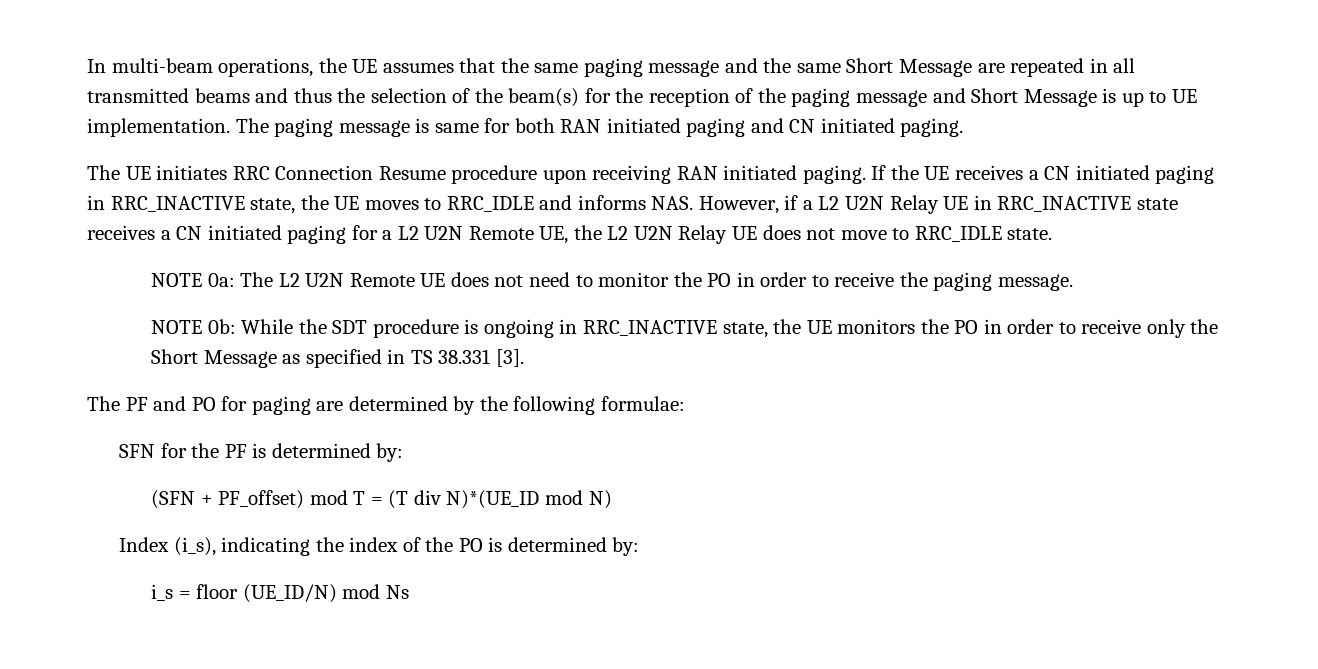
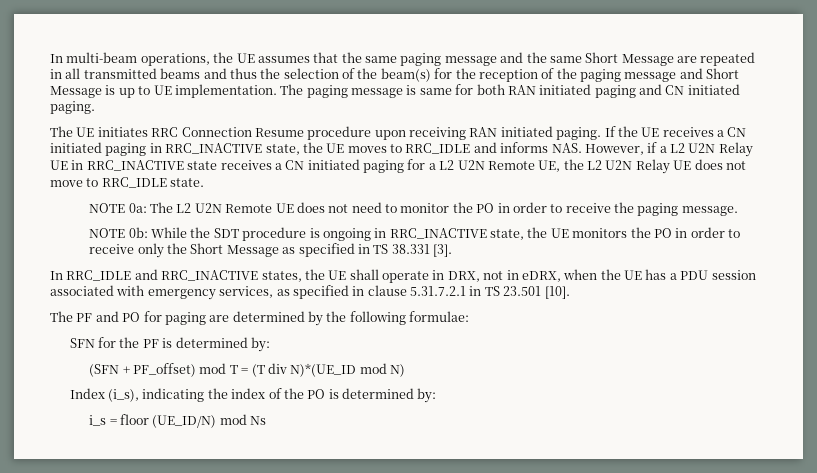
(524, 358) none -> [50,269,756,283] [50,285,570,300] // In RRC_IDLE and RRC_INACTIVE states, the UE shall operate in DRX, not in eDRX, when the UE has a PDU session associated with emergency services, as specified in clause 5.31.7.2.1 in TS 23.501 [10].

